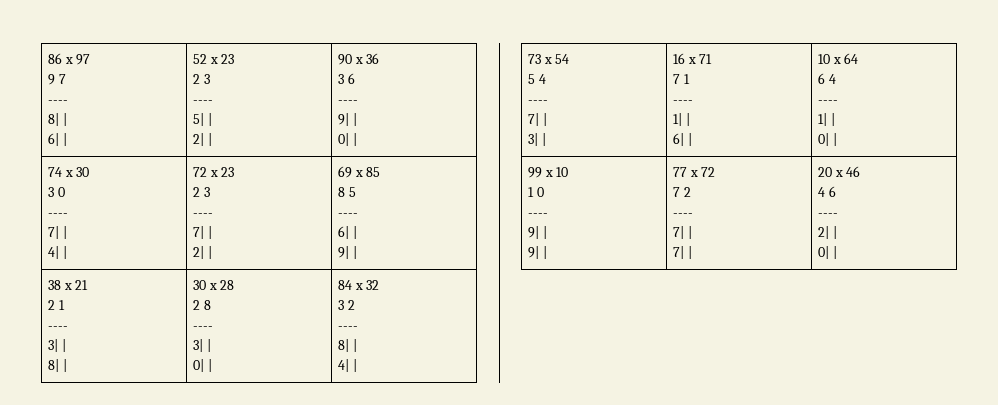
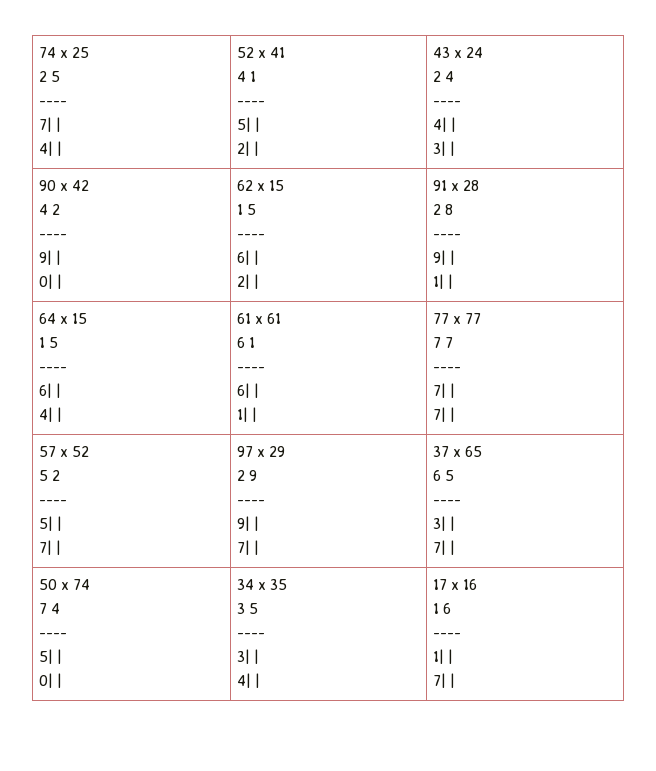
[47,53,91,65] [47,74,66,85] [47,100,68,104] [47,113,67,126] [47,133,59,146] 86 x 97 // 9 7 // ---- // 8| | // 6| -> [38,47,89,58] [38,71,60,82] [38,101,67,106] [38,117,61,132] [38,141,53,156] 74 x 25 // 2 5 // ---- // 7| | // 4|
[221,54,235,64] [192,74,210,84] 23 // 2 3 -> [269,47,285,58] [236,71,256,82] 41 // 4 1
[337,53,380,65] [337,73,355,84] 90 x 36 // 3 6 -> [432,47,483,58] [432,71,454,82] [432,101,461,106] [432,117,456,132] [432,141,455,156] [38,180,89,191] [38,204,60,215] 43 x 24 // 2 4 // ---- // 4| | // 3| | // 90 x 42 // 4 2
[47,167,90,177] [47,187,65,197] [47,213,68,217] [47,226,67,239] [47,246,67,259] [192,167,235,177] [192,187,210,197] [192,213,213,217] [192,226,212,239] [192,246,212,259] [337,166,381,178] [337,187,356,197] [337,213,358,217] [337,226,357,239] [337,246,357,259] [47,280,89,290] [47,300,65,310] [47,326,68,330] [47,339,66,352] [47,359,67,372] [192,280,206,290] // 74 x 30 // 3 0 // ---- // 7| | // 4| | | 72 x 23 // 2 3 // ---- // 7| | // 2| | | 69 x 85 // 8 5 // ---- // 6| | // 9| | // 38 x 21 // 2 1 // ---- // 3| | // 8| | | 30 -> [236,180,284,191] [236,204,256,215] [236,234,265,239] [236,250,259,265] [236,274,259,289] [432,180,447,191] | 62 x 15 // 1 5 // ---- // 6| | // 2| | | 91
[192,339,211,352] [192,359,212,372] [337,280,380,290] [337,300,355,310] [337,326,358,330] [337,339,357,352] [337,359,357,372] [527,54,570,64] [527,74,546,84] [527,100,548,104] [527,113,547,126] [527,133,546,146] [672,53,713,64] [672,74,690,84] [672,100,693,104] [672,113,690,126] [672,133,692,146] [817,53,859,64] [817,73,836,84] [817,100,838,104] [817,113,835,126] [817,133,837,146] [527,167,569,178] [527,187,544,197] [527,213,548,217] [527,226,547,239] [527,246,539,259] 3| | // 0| | | 84 x 32 // 3 2 // ---- // 8| | // 4| | // 73 x 54 // 5 4 // ---- // 7| | // 3| | | 16 x 71 // 7 1 // ---- // 1| | // 6| | | 10 x 64 // 6 4 // ---- // 1| | // 0| | // 99 x 10 // 1 0 // ---- // 9| | // 9| -> [432,250,455,265] [432,274,453,289] [38,313,87,324] [38,337,58,348] [38,367,67,372] [38,383,61,398] [38,407,62,422] [236,313,281,324] [236,337,255,348] [236,367,265,372] [236,383,259,398] [236,407,248,422] 9| | // 1| | // 64 x 15 // 1 5 // ---- // 6| | // 4| | | 61 x 61 // 6 1 // ---- // 6| | // 1|
[701,167,716,177] [672,187,691,197] 72 // 7 2 -> [464,313,481,324] [432,337,453,348] 77 // 7 7
[817,166,861,177] [817,186,836,197] [817,213,838,217] [817,226,837,239] [817,246,829,259] | 20 x 46 // 4 6 // ---- // 2| | // 0| -> [38,446,89,457] [38,470,60,481] [38,500,67,505] [38,516,62,531] [38,540,61,555] [236,446,285,457] [236,470,257,481] [236,500,265,505] [236,516,259,531] [236,540,259,555] [432,446,482,457] [432,470,454,481] [432,500,461,505] [432,516,455,531] [432,540,455,555] [38,579,90,590] [38,603,60,614] [38,633,67,638] [38,649,62,664] [38,673,62,688] [236,579,287,590] [236,603,258,614] [236,633,265,638] [236,649,259,664] [236,673,260,688] [432,579,477,590] [432,603,451,614] [432,633,461,638] [432,649,453,664] [432,673,446,688] // 57 x 52 // 5 2 // ---- // 5| | // 7| | | 97 x 29 // 2 9 // ---- // 9| | // 7| | | 37 x 65 // 6 5 // ---- // 3| | // 7| | // 50 x 74 // 7 4 // ---- // 5| | // 0| | | 34 x 35 // 3 5 // ---- // 3| | // 4| | | 17 x 16 // 1 6 // ---- // 1| | // 7|

